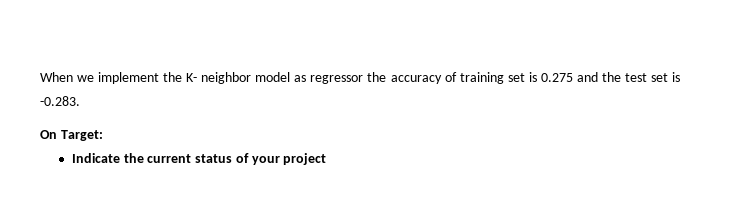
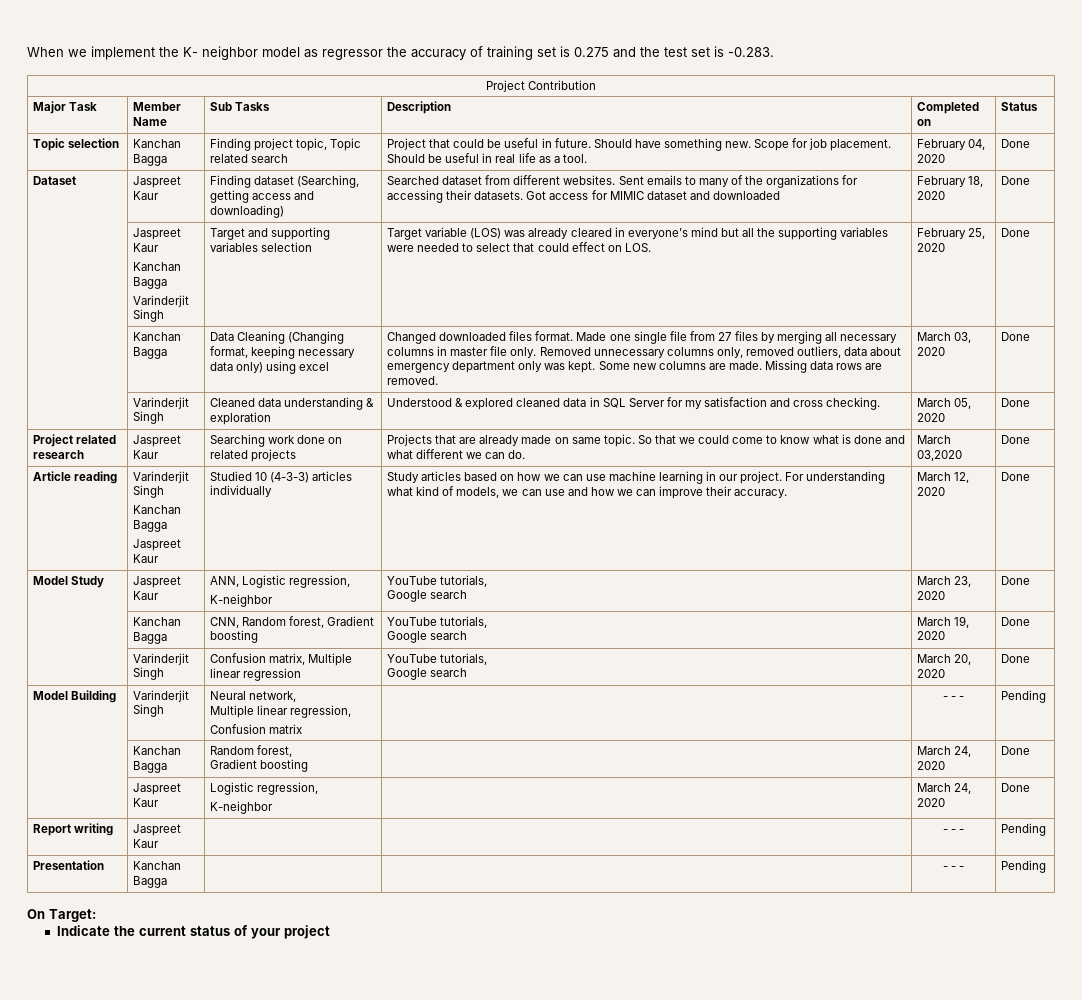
(80, 101) none -> [485,80,597,92] [33,101,98,114] [133,102,182,111] [133,117,168,126] [210,102,271,111] [387,101,452,114] [917,102,980,114] [917,119,932,126] [1001,102,1039,111] [33,138,120,151] [133,139,182,148] [133,154,168,166] [210,138,362,151] [210,154,289,163] [387,138,892,151] [387,153,587,163] [917,139,986,150] [917,154,946,163] [1001,139,1031,148] [33,176,77,185] [133,176,182,188] [133,191,160,200] [210,175,360,188] [210,190,315,203] [210,205,285,218] [387,175,859,188] [387,190,780,203] [917,176,984,187] [917,191,946,200] [1001,176,1031,185] [133,228,182,240] [133,243,160,252] [133,262,182,271] [133,277,168,289] [133,295,190,307] [133,309,165,322] [210,227,331,240] [210,242,313,252] [387,227,889,240] [387,242,651,252] [917,228,986,239] [917,243,946,252] [1001,228,1031,237] [133,332,182,341] [133,347,168,359] [210,331,345,344] [210,346,356,359] [210,361,330,374] [387,331,898,344] [387,346,902,358] [387,360,883,373] [387,376,439,385] [917,332,972,343] [917,347,946,356] [1001,332,1031,341] [133,397,190,409] [133,411,165,424] [210,397,375,410] [210,412,272,425] [387,397,881,410] [917,398,972,409] [917,413,946,422] [1001,398,1031,407] [33,434,117,447] [33,450,85,459] [133,435,182,447] [133,450,160,459] [210,434,343,447] [210,449,297,462] [387,434,905,447] [387,449,526,459] [917,435,952,444] [917,450,963,461] [1001,435,1031,444] [33,471,118,484] [133,471,190,483] [133,485,165,498] [133,505,182,514] [133,520,168,532] [133,539,182,551] [133,554,160,563] [210,471,353,483] [210,485,273,497] [387,471,886,484] [387,486,788,499] [917,472,970,483] [917,487,946,496] [1001,472,1031,481] [33,576,105,588] [133,576,182,588] [133,591,160,600] [210,575,351,588] [210,594,274,607] [387,575,488,587] [387,590,468,602] [917,576,972,587] [917,591,946,600] [1001,576,1031,585] [133,617,182,626] [133,632,168,644] [210,616,375,628] [210,630,259,643] [387,616,488,628] [387,631,468,643] [917,616,970,628] [917,631,946,640] [1001,617,1031,626] [133,653,190,665] [133,667,165,680] [210,653,353,666] [210,668,302,681] [387,653,488,665] [387,668,468,680] [917,654,972,665] [917,669,946,678] [1001,654,1031,663] [33,690,117,703] [133,690,190,702] [133,704,165,717] [210,691,297,702] [210,705,352,718] [210,724,303,734] [942,696,965,700] [1001,690,1047,703] [133,746,182,755] [133,761,168,773] [210,745,293,757] [210,759,309,772] [917,746,972,757] [917,761,946,770] [1001,746,1031,755] [133,783,182,795] [133,798,160,807] [210,782,319,795] [210,801,274,814] [917,783,972,794] [917,798,946,807] [1001,783,1031,792] [33,823,114,836] [133,824,182,836] [133,839,160,848] [942,829,965,833] [1001,823,1047,836] [33,860,105,870] [133,861,182,870] [133,876,168,888] [942,866,965,870] [1001,860,1047,873] // Project Contribution // Major Task | Member Name | Sub Tasks | Description | Completed on | Status // Topic selection | Kanchan Bagga | Finding project topic, Topic related search | Project that could be useful in future. Should have something new. Scope for job placement. Should be useful in real life as a tool. | February 04, 2020 | Done // Dataset | Jaspreet Kaur | Finding dataset (Searching, getting access and downloading) | Searched dataset from different websites. Sent emails to many of the organizations for accessing their datasets. Got access for MIMIC dataset and downloaded | February 18, 2020 | Done // | Jaspreet Kaur // Kanchan Bagga // Varinderjit Singh | Target and supporting variables selection | Target variable (LOS) was already cleared in everyone’s mind but all the supporting variables were needed to select that could effect on LOS. | February 25, 2020 | Done // | Kanchan Bagga | Data Cleaning (Changing format, keeping necessary data only) using excel | Changed downloaded files format. Made one single file from 27 files by merging all necessary columns in master file only. Removed unnecessary columns only, removed outliers, data about emergency department only was kept. Some new columns are made. Missing data rows are removed. | March 03, 2020 | Done // | Varinderjit Singh | Cleaned data understanding & exploration | Understood & explored cleaned data in SQL Server for my satisfaction and cross checking. | March 05, 2020 | Done // Project related research | Jaspreet Kaur | Searching work done on related projects | Projects that are already made on same topic. So that we could come to know what is done and what different we can do. | March 03,2020 | Done // Article reading | Varinderjit Singh // Kanchan Bagga // Jaspreet Kaur | Studied 10 (4-3-3) articles individually | Study articles based on how we can use machine learning in our project. For understanding what kind of models, we can use and how we can improve their accuracy. | March 12, 2020 | Done // Model Study | Jaspreet Kaur | ANN, Logistic regression, // K-neighbor | YouTube tutorials, // Google search | March 23, 2020 | Done // | Kanchan Bagga | CNN, Random forest, Gradient boosting | YouTube tutorials, // Google search | March 19, 2020 | Done // | Varinderjit Singh | Confusion matrix, Multiple linear regression | YouTube tutorials, // Google search | March 20, 2020 | Done // Model Building | Varinderjit Singh | Neural network, // Multiple linear regression, // Confusion matrix | | - - - | Pending // | Kanchan Bagga | Random forest, // Gradient boosting | | March 24, 2020 | Done // | Jaspreet Kaur | Logistic regression, // K-neighbor | | March 24, 2020 | Done // Report writing | Jaspreet Kaur | | | - - - | Pending // Presentation | Kanchan Bagga | | | - - - | Pending

